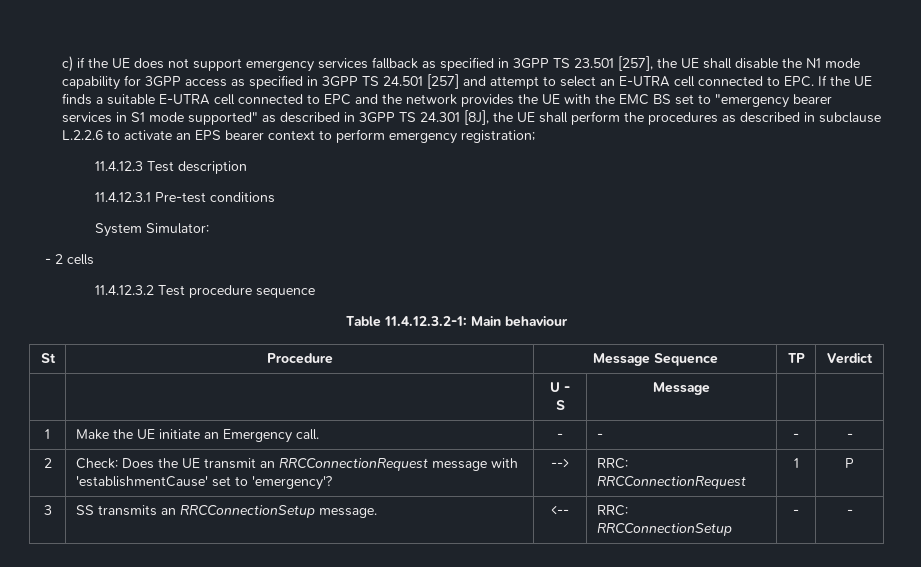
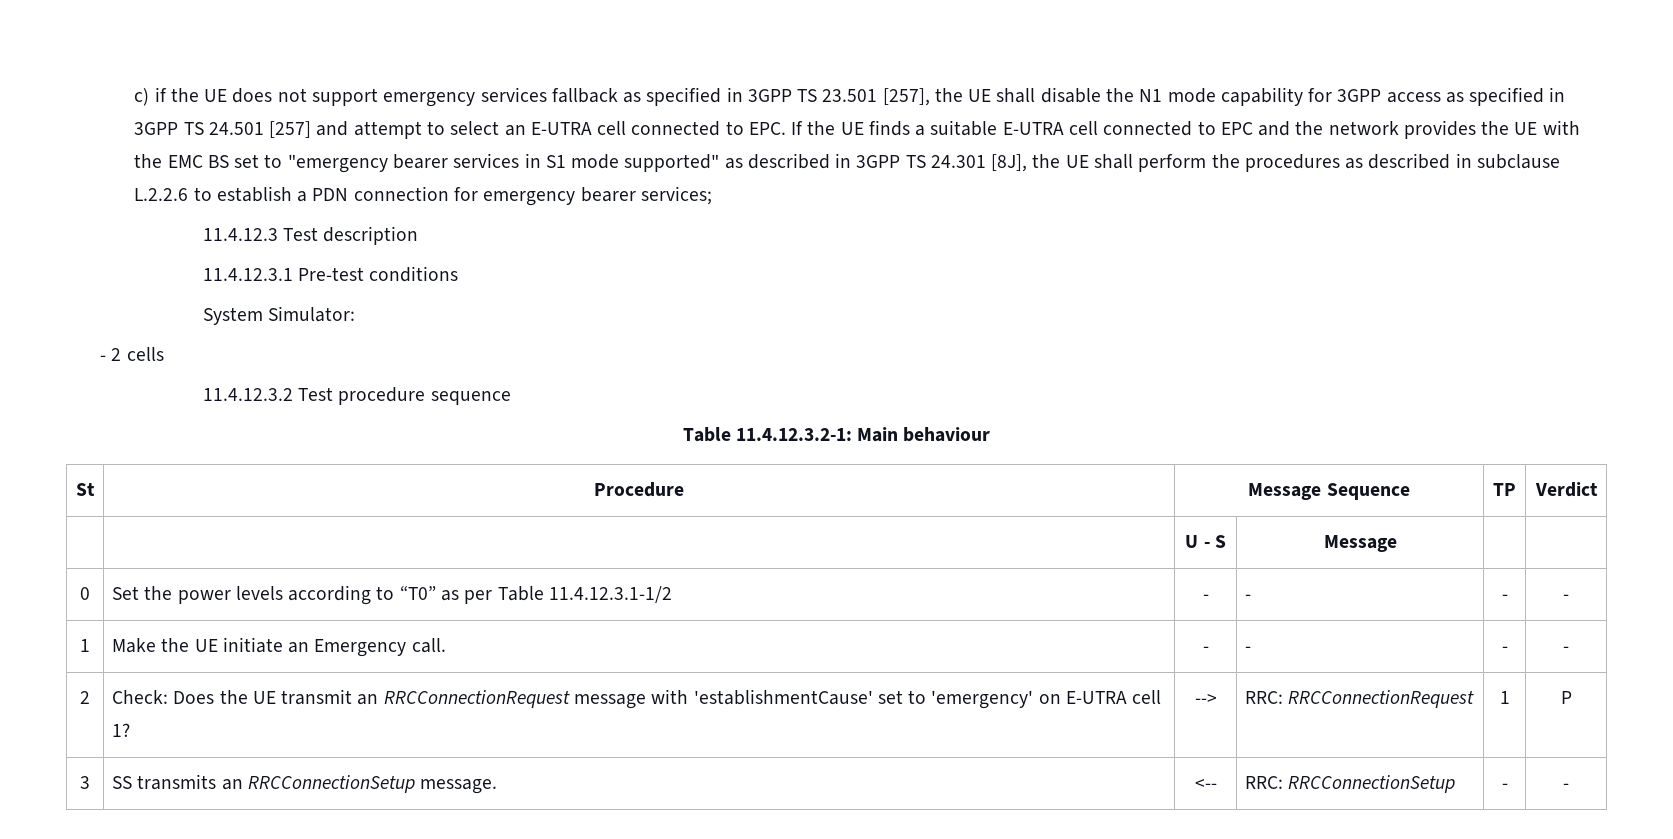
[123,129,535,144] activate an EPS bearer context to perform emergency registration; -> [216,186,712,206] establish a PDN connection for emergency bearer services;
(710, 388) none -> [80,587,90,600] [112,585,672,605] [1202,594,1209,600] [1245,594,1252,600] [1501,594,1508,600] [1563,594,1569,600] // 0 | Set the power levels according to “T0” as per Table 11.4.12.3.1-1/2 | - | - | - | -
[251,476,332,490] 'emergency'? -> [931,690,1162,709] [112,723,131,737] 'emergency' on E-UTRA cell 1?

